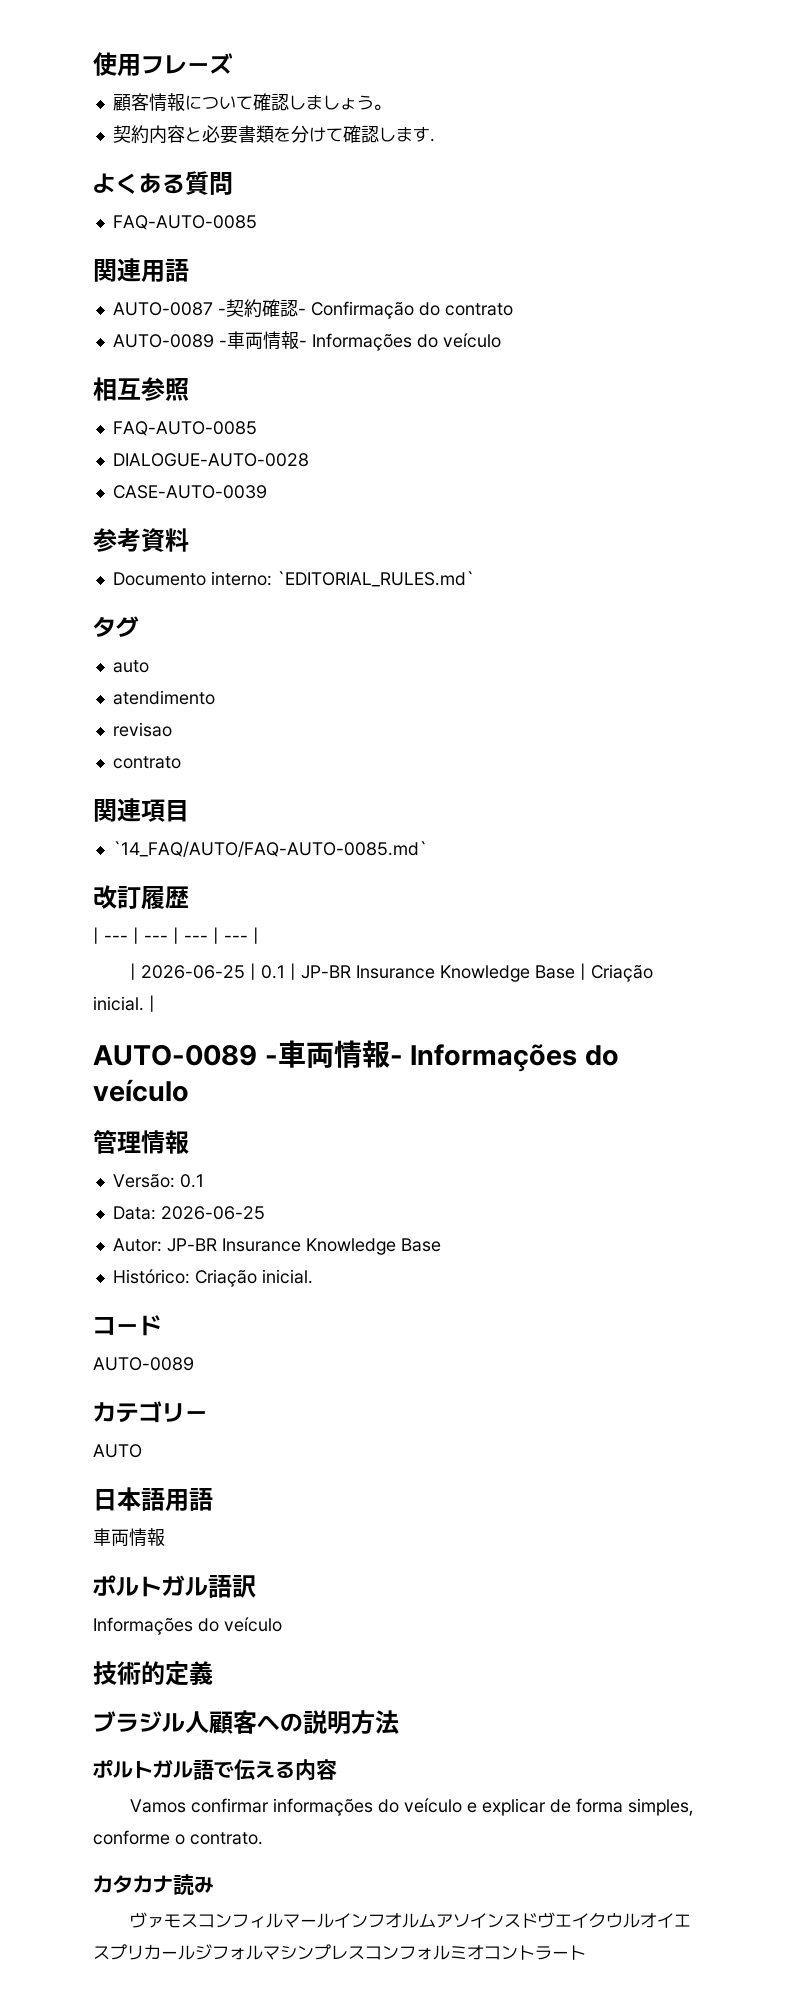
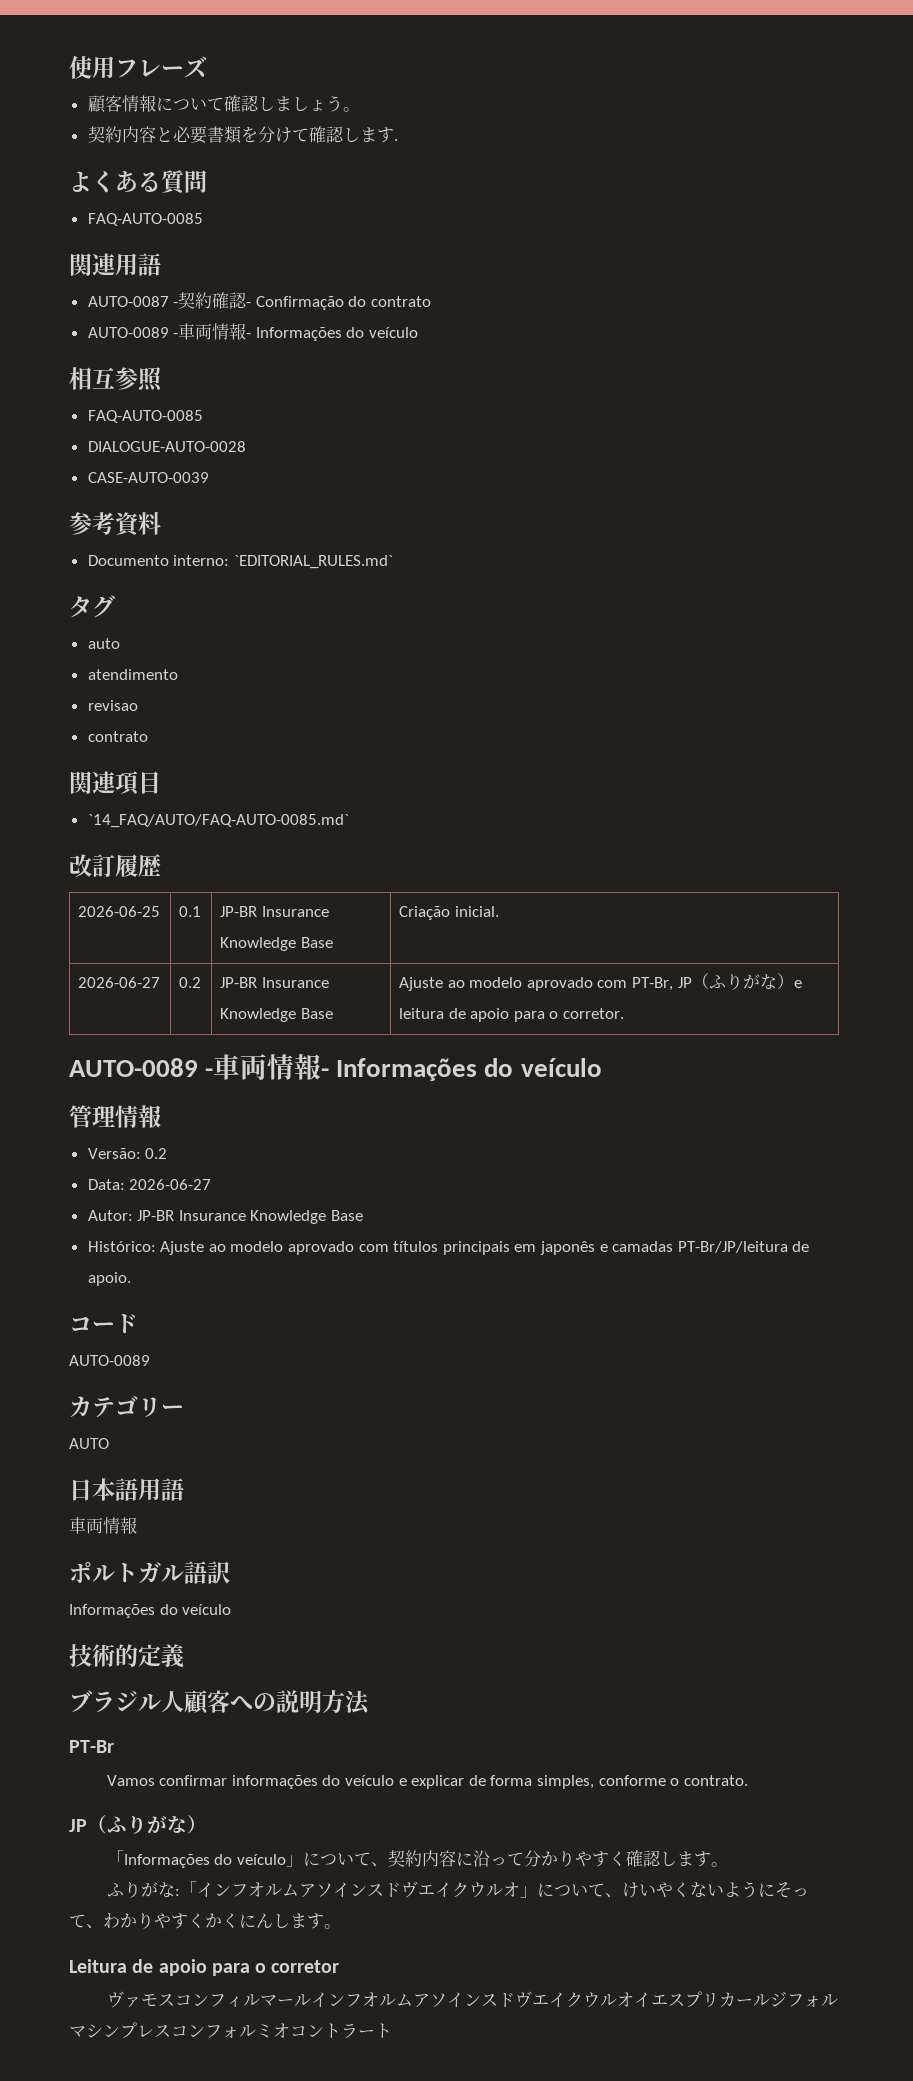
[93,927,259,944] [129,963,653,982] [93,995,155,1012] // | --- | --- | --- | --- | // | 2026-06-25 | 0.1 | JP-BR Insurance Knowledge Base | Criação inicial. | -> [78,906,161,917] [179,906,202,917] [220,906,329,917] [220,937,333,951] [399,906,499,920] [78,977,161,988] [179,977,202,988] [220,977,329,988] [220,1008,333,1022] [399,973,802,991] [399,1008,625,1022] // 2026-06-25 | 0.1 | JP-BR Insurance Knowledge Base | Criação inicial. // 2026-06-27 | 0.2 | JP-BR Insurance Knowledge Base | Ajuste ao modelo aprovado com PT-Br, JP（ふりがな）e leitura de apoio para o corretor.
[179,1174,204,1188] 0.1 -> [145,1148,168,1159] 0.2
[160,1206,265,1220] 2026-06-25 -> [129,1179,212,1190] 2026-06-27
[194,1269,313,1287] Criação inicial. -> [160,1241,810,1255] [87,1272,131,1286] Ajuste ao modelo aprovado com títulos principais em japonês e camadas PT-Br/JP/leitura de apoio.
[93,1759,337,1781] ポルトガル語で伝える内容 -> [69,1740,114,1753] PT-Br
[93,1874,214,1896] カタカナ読み -> [69,1815,207,1834] [106,1850,728,1868] [106,1881,809,1898] [69,1912,341,1929] [69,1959,340,1976] JP（ふりがな） // 「Informações do veículo」について、契約内容に沿って分かりやすく確認します。 // ふりがな:「インフオルムアソインスドヴエイクウルオ」について、けいやくないようにそって、わかりやすくかくにんします。 // Leitura de apoio para o corretor

